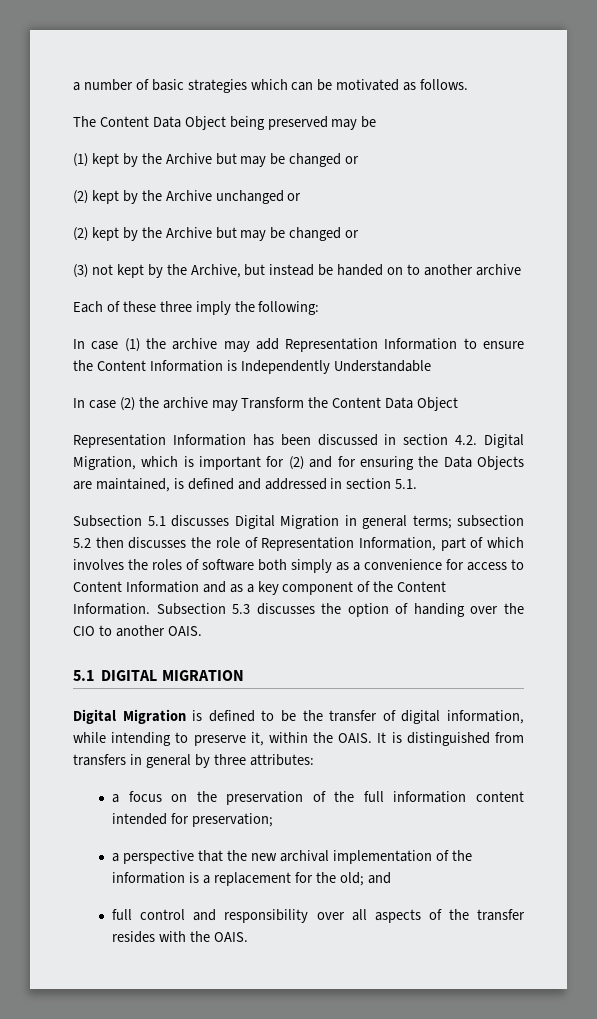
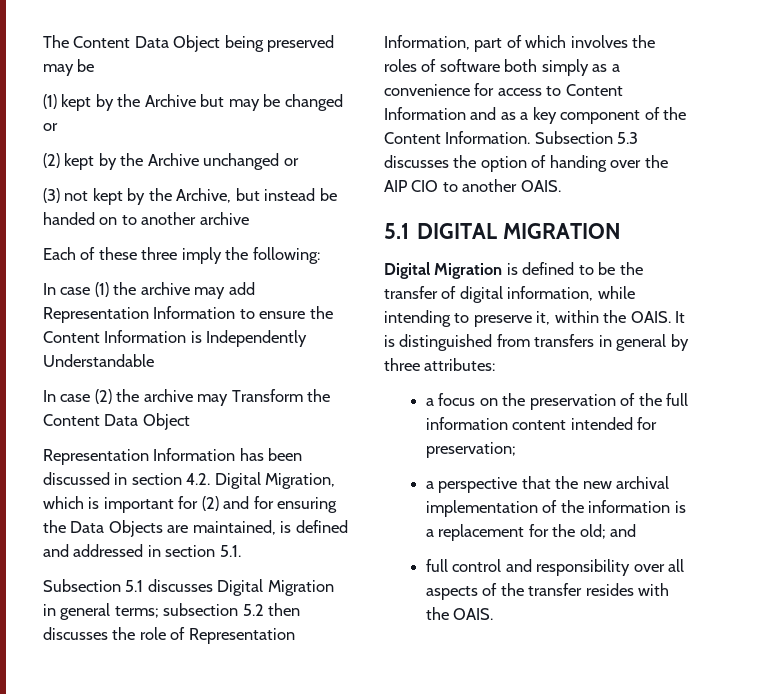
[73,79,469,93] a number of basic strategies which can be motivated as follows. // -> (43, 41) none
[73,227,360,241] // (2) kept by the Archive but may be changed or -> (299, 162) none
(524, 608) none -> [384,180,408,192] AIP

